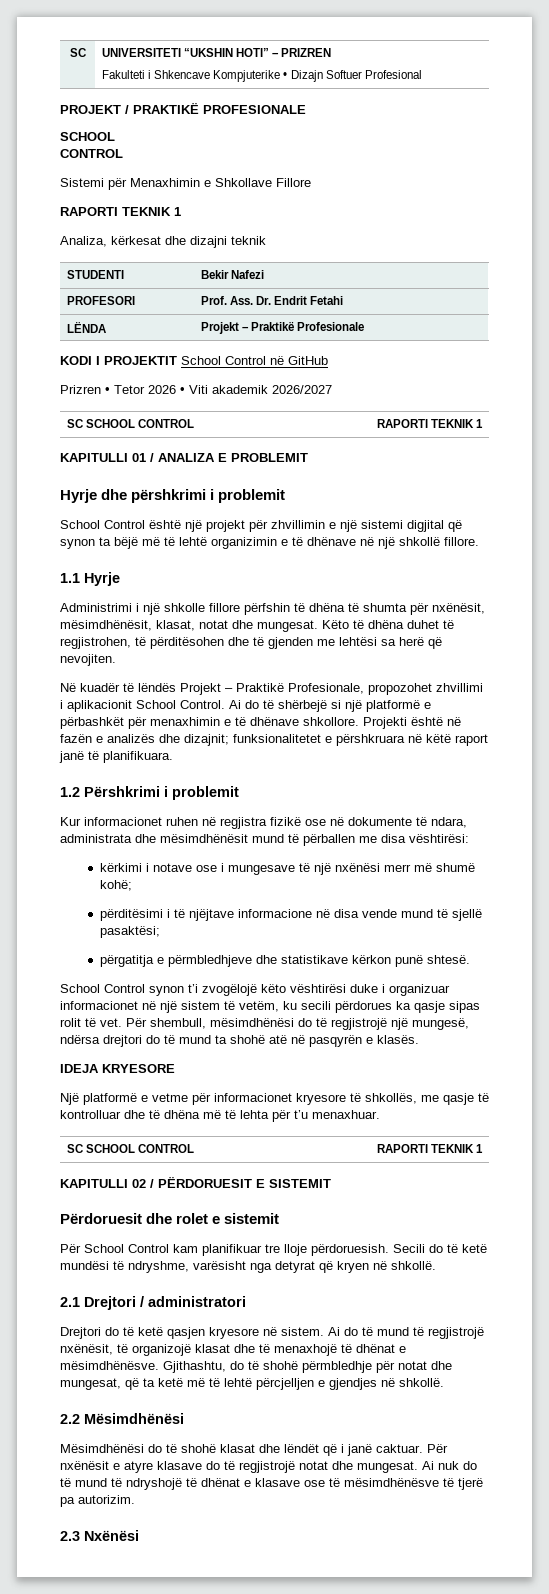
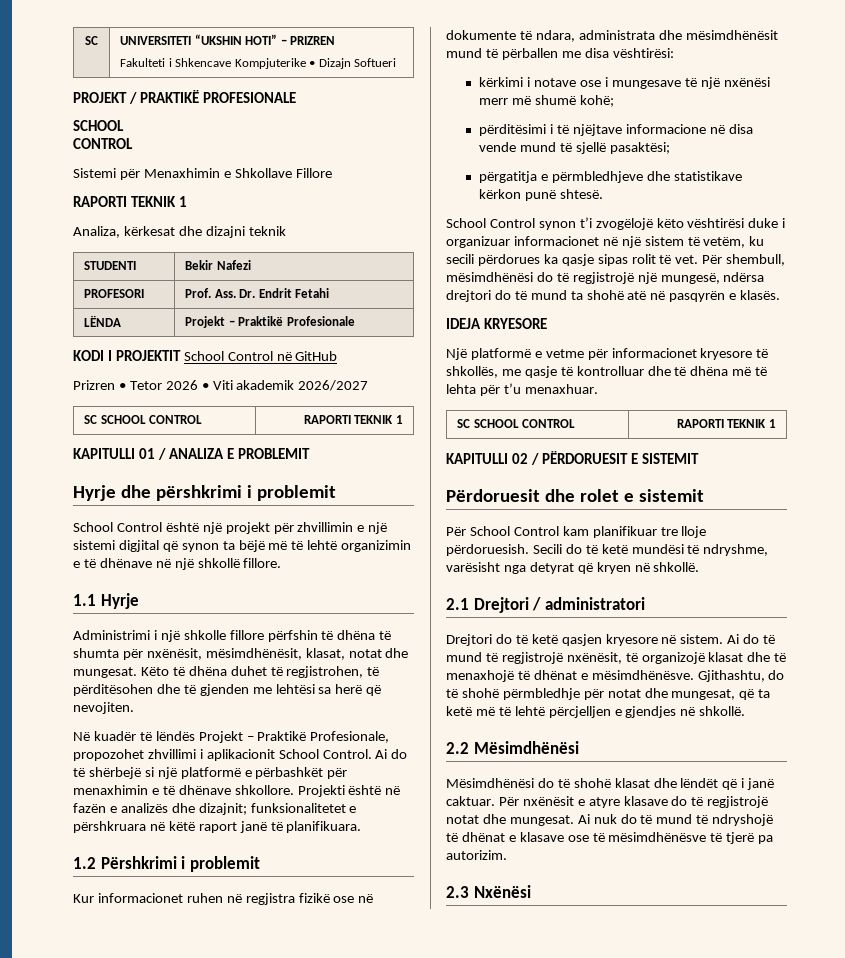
[325,70,422,79] Softuer Profesional -> [354,58,397,67] Softueri

